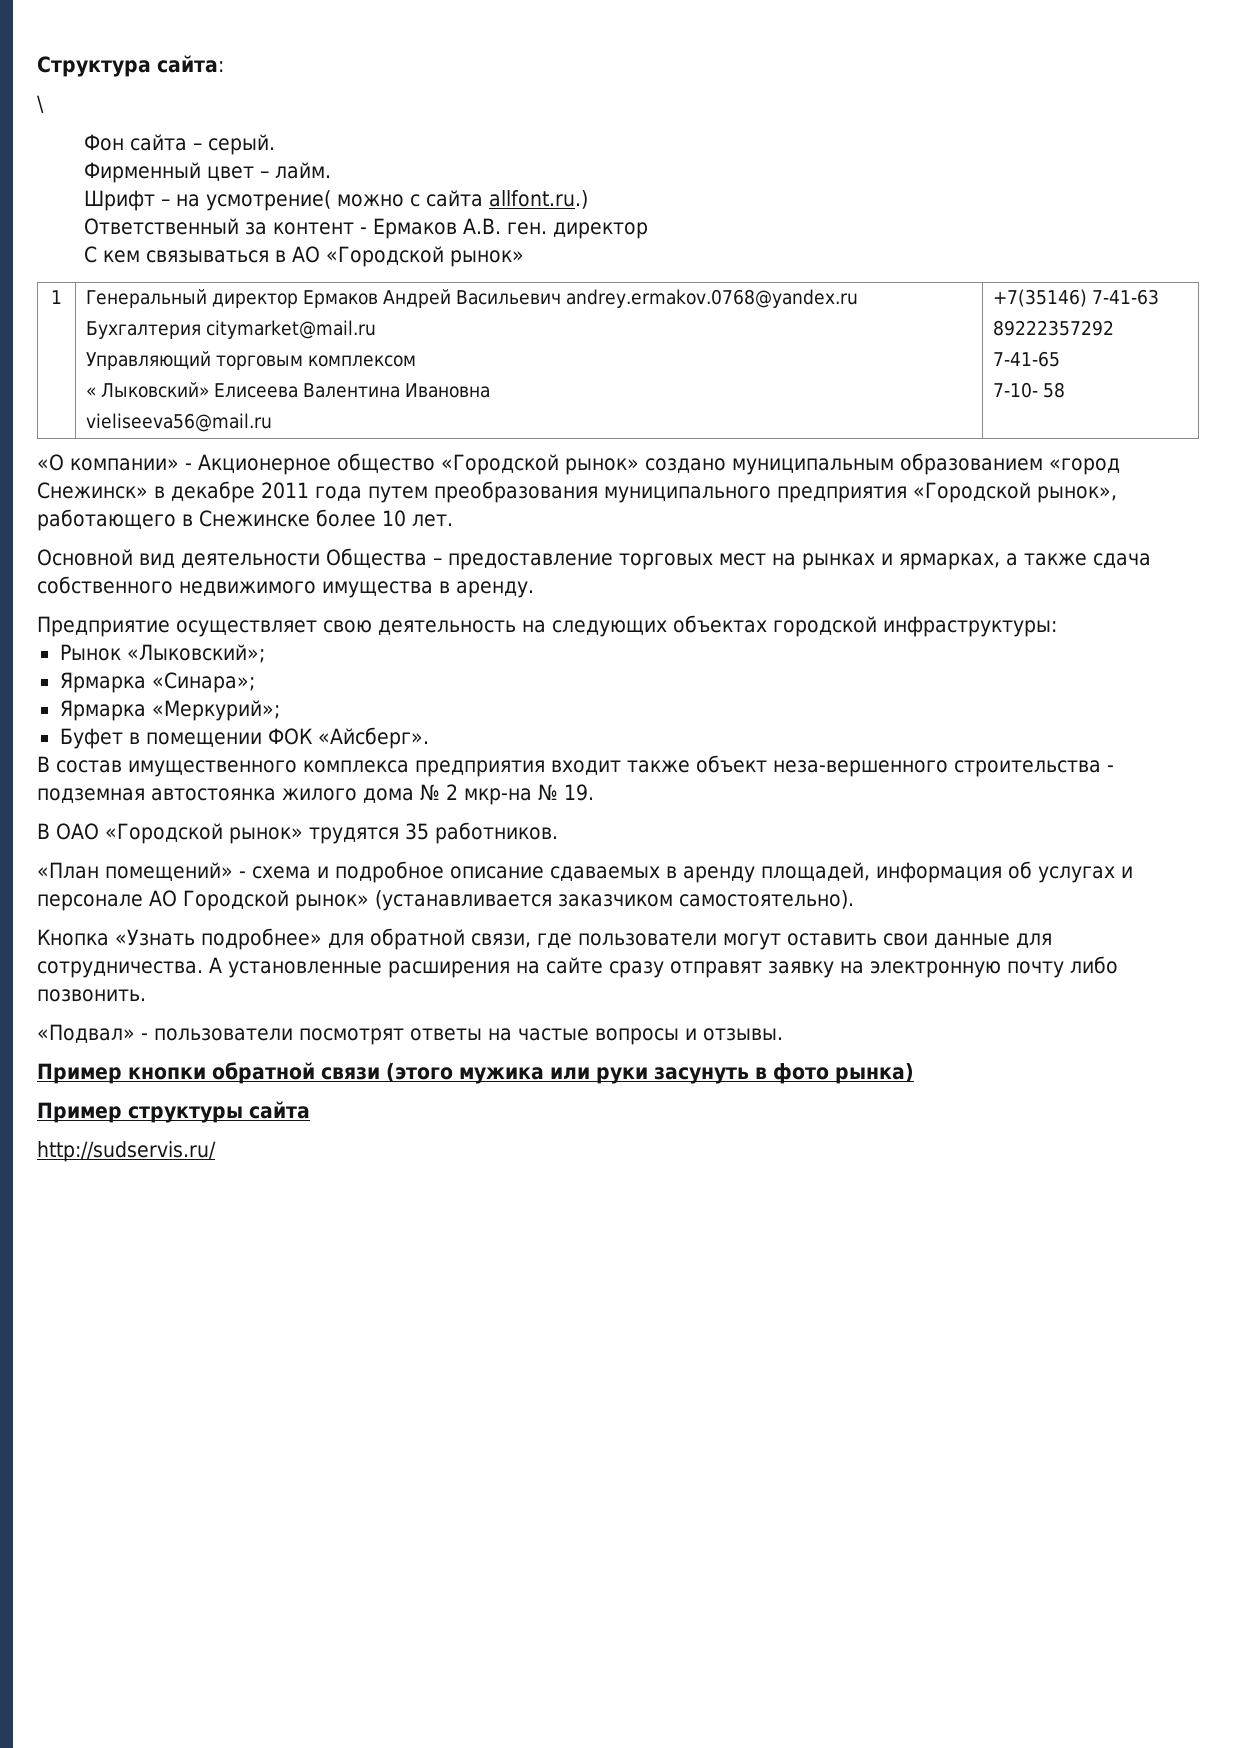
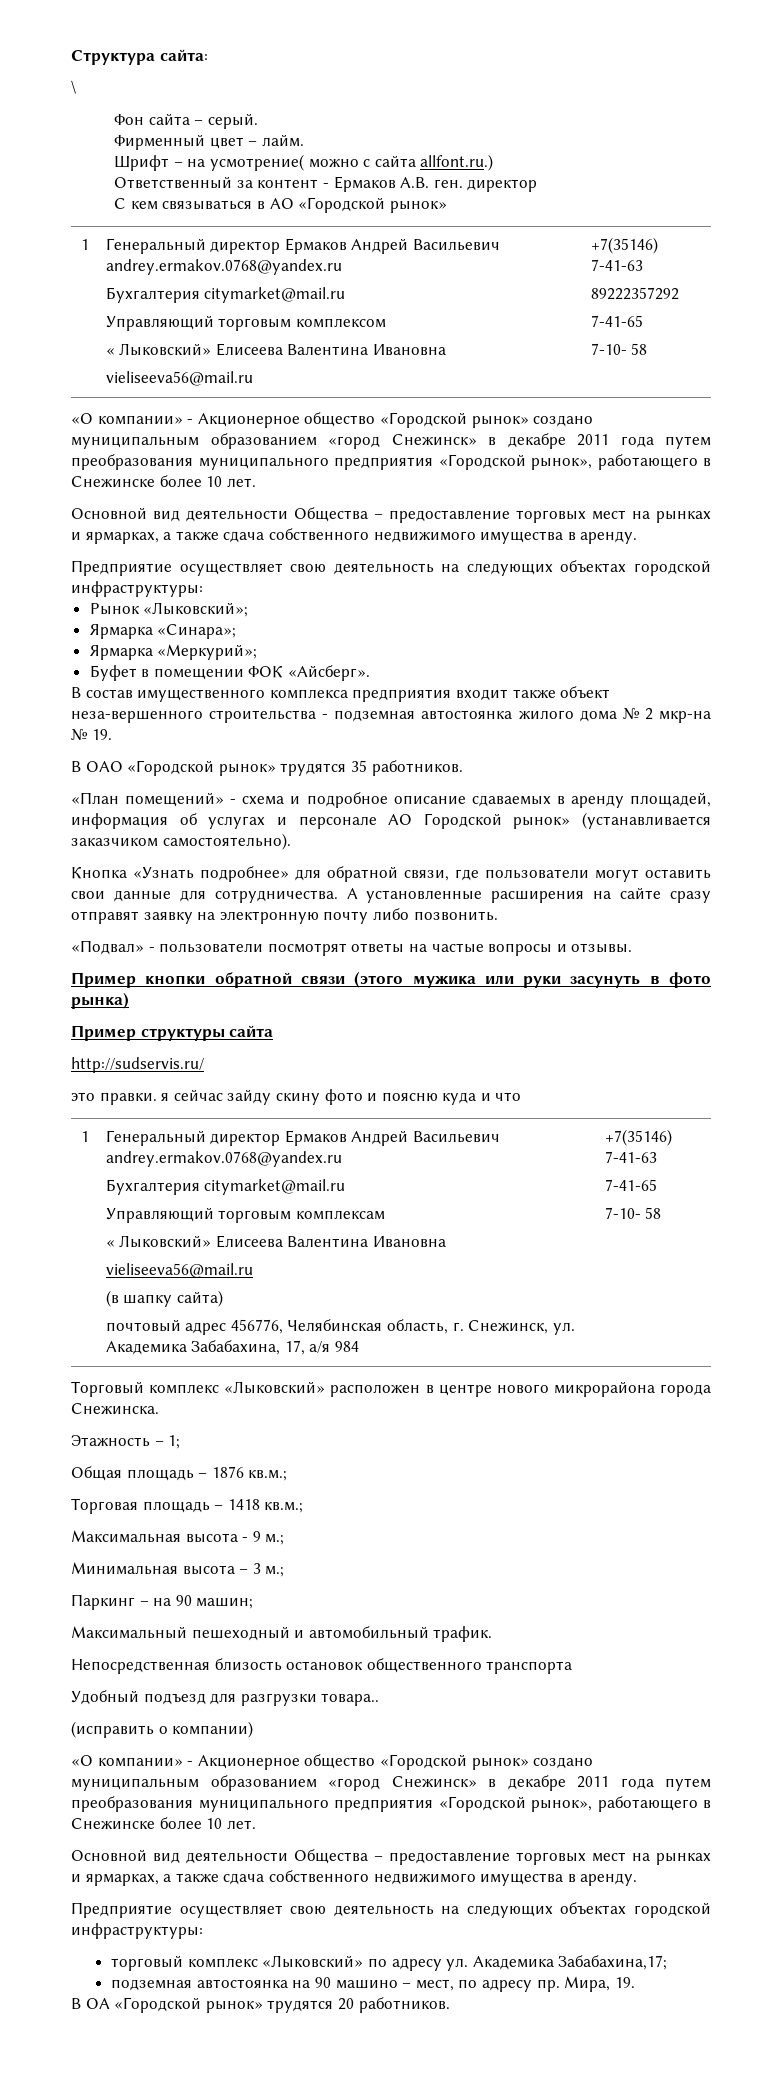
(216, 1151) none -> [71,1089,522,1105] [80,1131,89,1142] [105,1130,500,1146] [105,1151,342,1167] [105,1179,346,1195] [105,1207,385,1223] [105,1235,446,1248] [105,1263,253,1278] [105,1290,223,1307] [105,1319,575,1335] [105,1340,359,1355] [604,1129,672,1146] [604,1151,657,1163] [604,1179,657,1191] [604,1207,662,1219] [71,1381,711,1397] [71,1403,159,1414] [71,1435,181,1449] [71,1466,288,1481] [71,1498,304,1514] [71,1530,285,1545] [71,1562,285,1577] [71,1594,254,1610] [71,1626,493,1642] [71,1658,573,1674] [71,1690,380,1706] [71,1721,254,1738] [71,1754,594,1770] [71,1775,711,1791] [71,1796,711,1812] [71,1817,256,1829] [71,1849,711,1865] [71,1870,638,1886] [71,1902,711,1918] [71,1923,203,1939] [111,1955,668,1971] [111,1976,635,1992] [71,1997,450,2013] // это правки. я сейчас зайду скину фото и поясню куда и что // 1 | Генеральный директор Ермаков Андрей Васильевич andrey.ermakov.0768@yandex.ru // Бухгалтерия citymarket@mail.ru // Управляющий торговым комплексам // « Лыковский» Елисеева Валентина Ивановна // vieliseeva56@mail.ru // (в шапку сайта) // почтовый адрес 456776, Челябинская область, г. Снежинск, ул. Академика Забабахина, 17, а/я 984 | +7(35146) 7-41-63 // 7-41-65 // 7-10- 58 // Торговый комплекс «Лыковский» расположен в центре нового микрорайона города Снежинска. // Этажность – 1; // Общая площадь – 1876 кв.м.; // Торговая площадь – 1418 кв.м.; // Максимальная высота - 9 м.; // Минимальная высота – 3 м.; // Паркинг – на 90 машин; // Максимальный пешеходный и автомобильный трафик. // Непосредственная близость остановок общественного транспорта // Удобный подъезд для разгрузки товара.. // (исправить о компании) // «О компании» - Акционерное общество «Городской рынок» создано муниципальным образованием «город Снежинск» в декабре 2011 года путем преобразования муниципального предприятия «Городской рынок», работающего в Снежинске более 10 лет. // Основной вид деятельности Общества – предоставление торговых мест на рынках и ярмарках, а также сдача собственного недвижимого имущества в аренду. // Предприятие осуществляет свою деятельность на следующих объектах городской инфраструктуры: // торговый комплекс «Лыковский» по адресу ул. Академика Забабахина,17; // подземная автостоянка на 90 машино – мест, по адресу пр. Мира, 19. // В ОА «Городской рынок» трудятся 20 работников.

